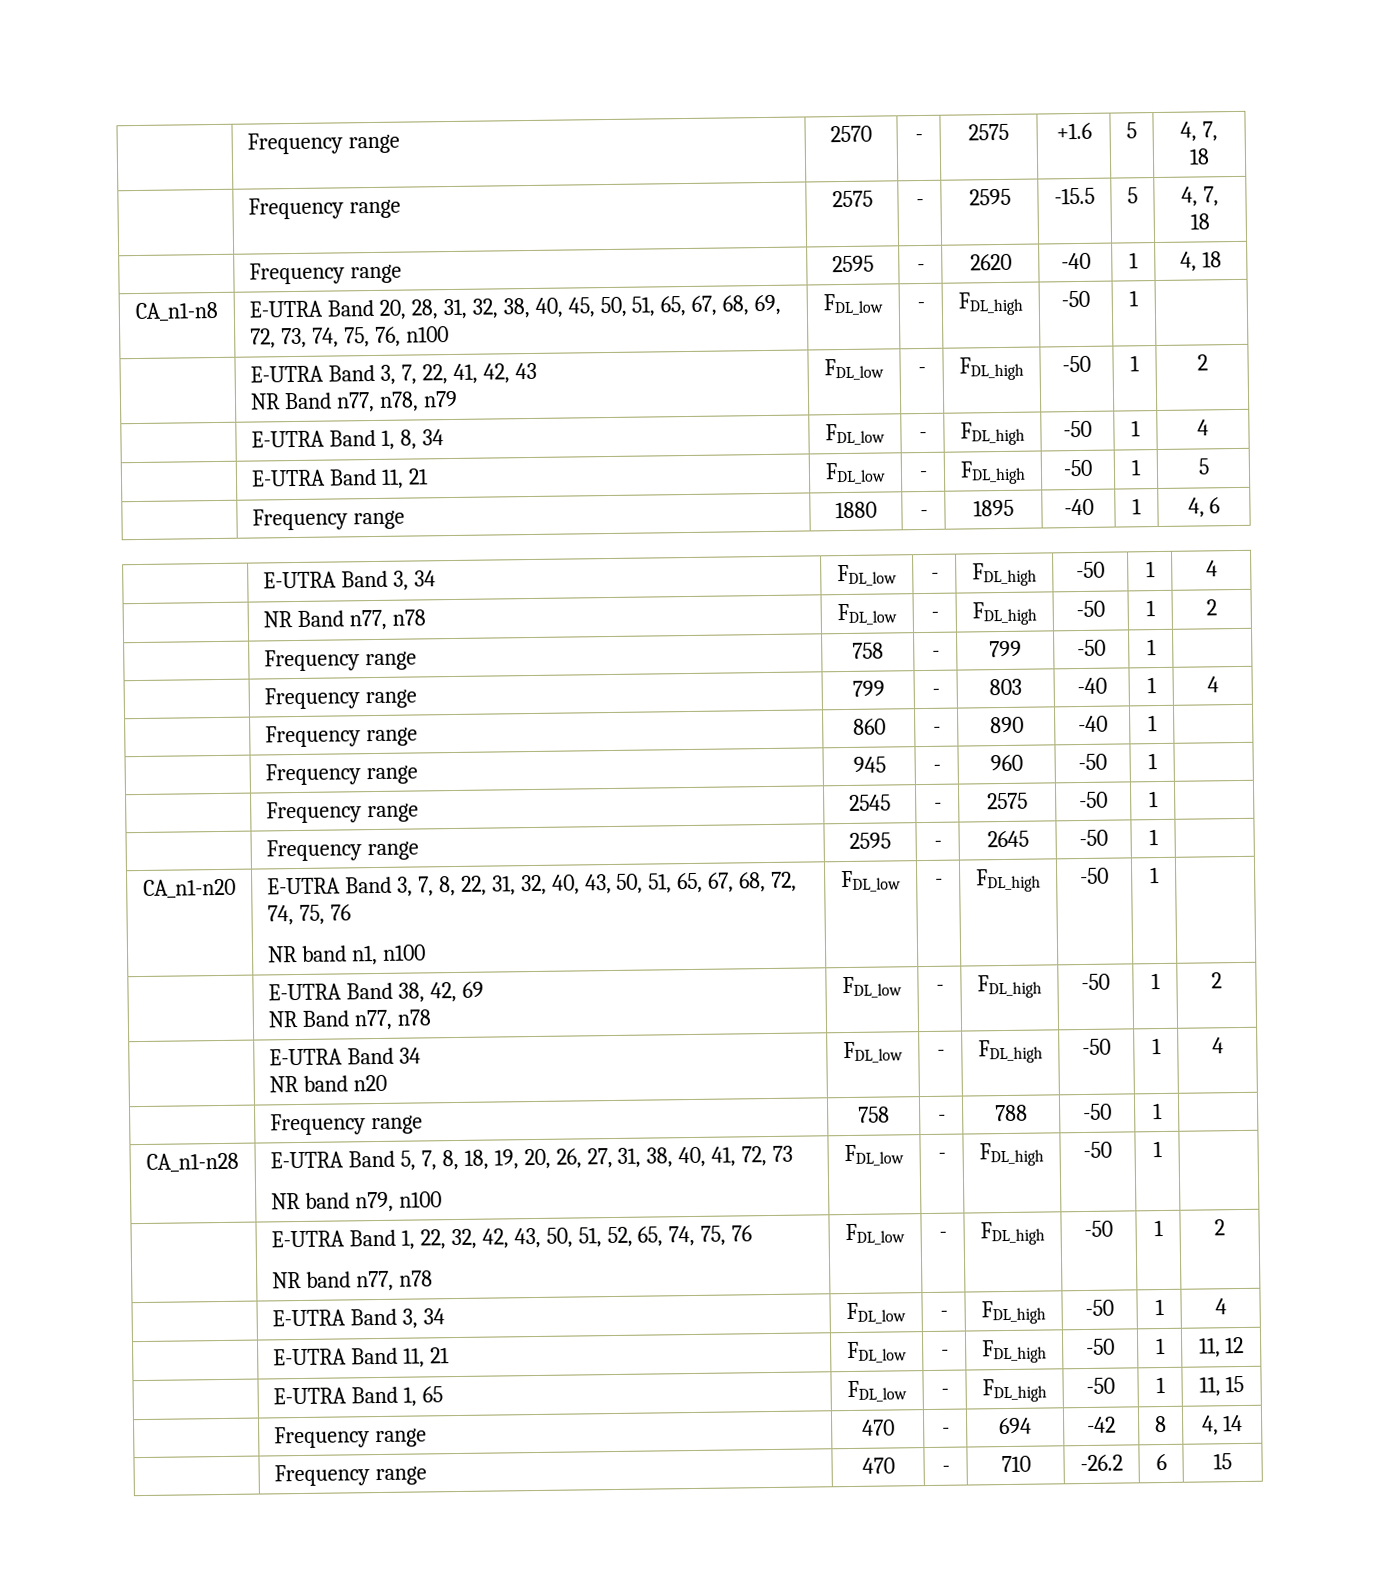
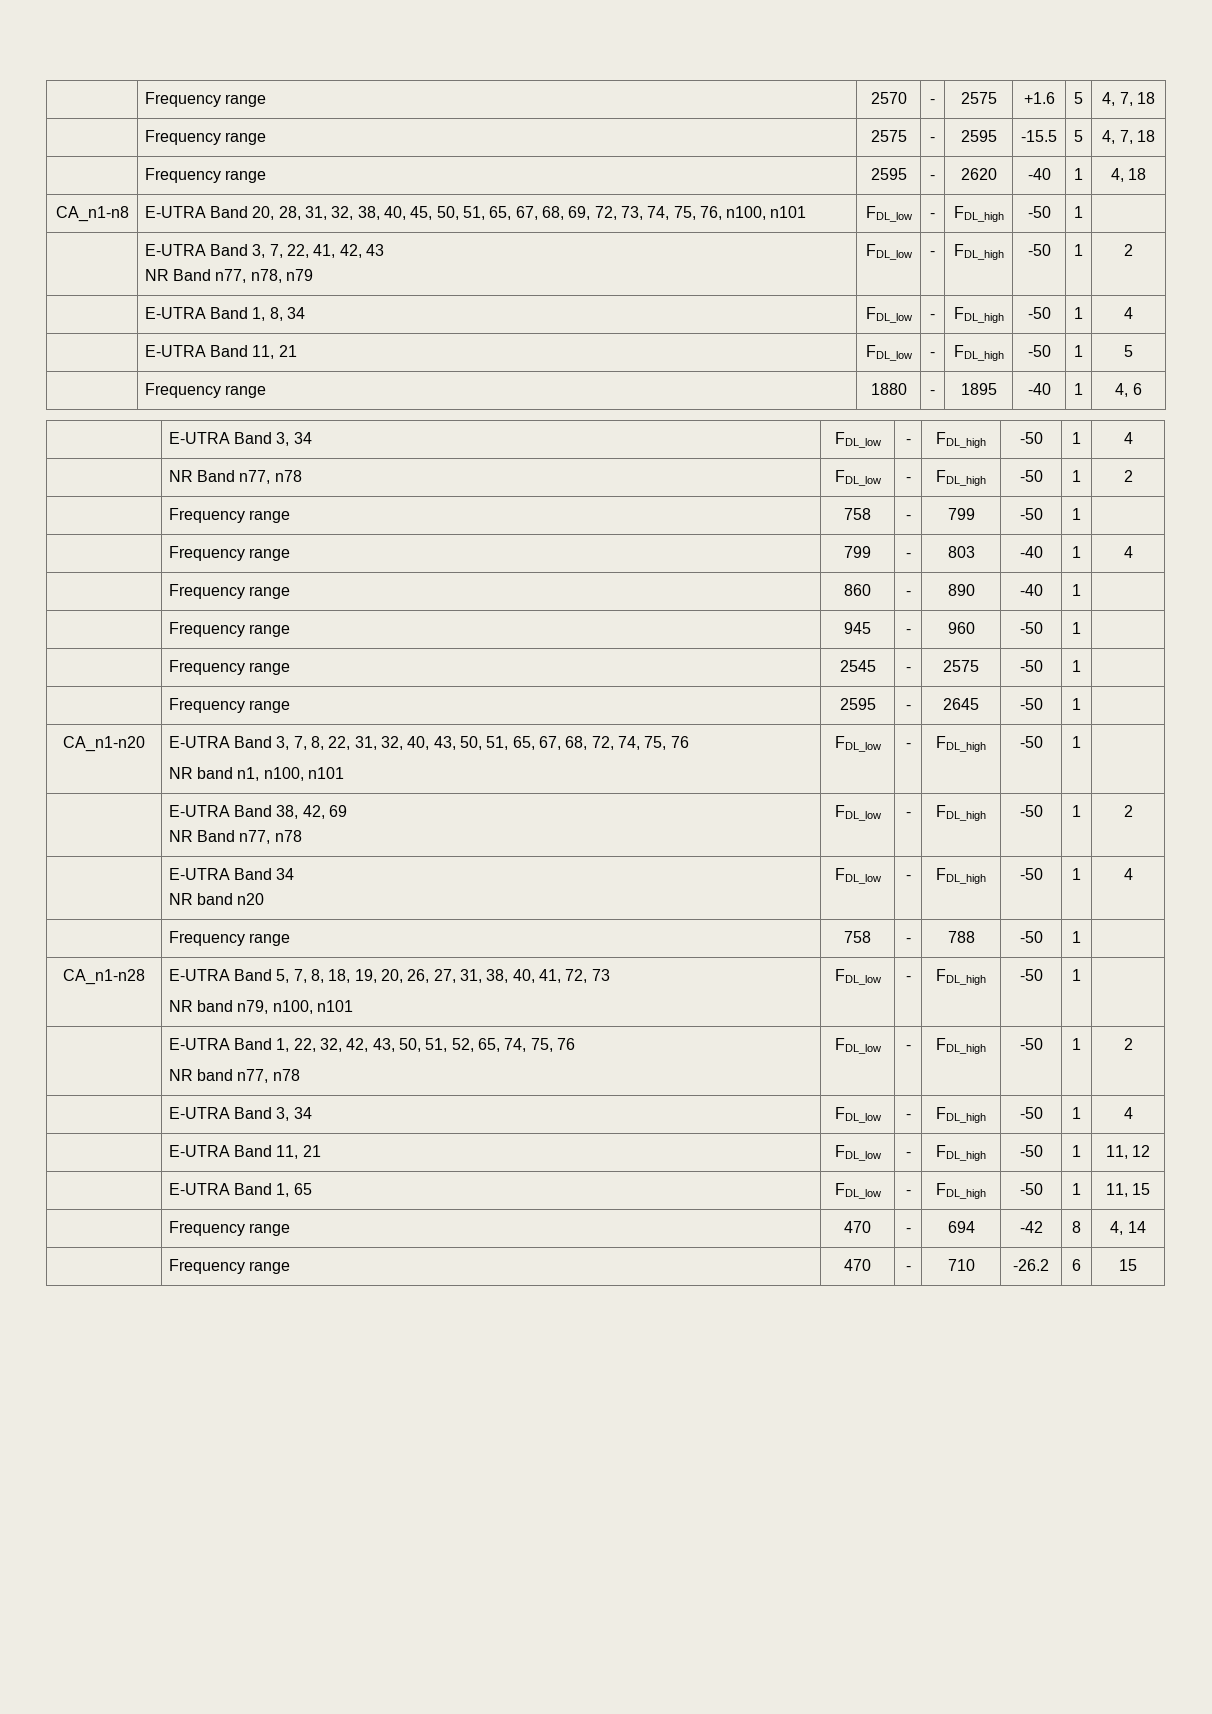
[405,326,449,343] n100 -> [726,206,807,220] n100, n101
[381,944,426,961] n100 -> [263,767,345,781] n100, n101
[398,1191,442,1208] n100 -> [272,1000,354,1014] n100, n101

